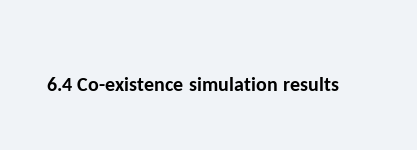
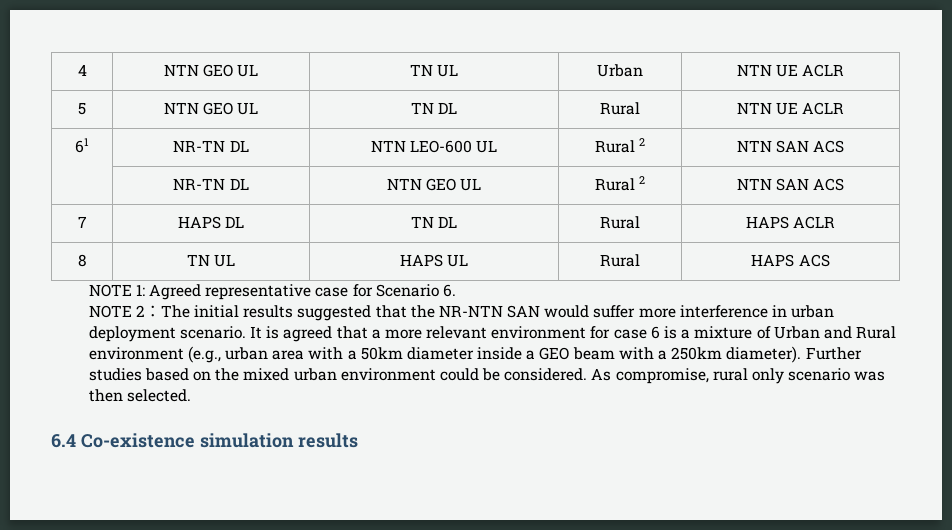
(47, 84) none -> [77,64,87,76] [163,64,259,77] [409,64,459,77] [597,64,643,77] [736,64,845,77] [78,102,86,115] [163,102,259,115] [410,102,458,114] [600,102,640,115] [736,102,845,115] [75,138,89,153] [173,140,249,152] [370,140,498,153] [594,138,646,153] [736,140,845,153] [173,178,249,190] [386,178,482,191] [594,176,646,191] [736,178,845,191] [77,216,87,228] [177,216,245,229] [410,216,458,228] [600,216,640,229] [745,216,836,229] [77,254,87,267] [186,254,236,267] [399,254,469,267] [600,254,640,267] [751,254,830,267] [88,284,456,300] [88,305,835,321] [88,326,897,342] [88,346,862,363] [88,368,886,384] [88,389,191,402] 4 | NTN GEO UL | TN UL | Urban | NTN UE ACLR // 5 | NTN GEO UL | TN DL | Rural | NTN UE ACLR // 61 | NR-TN DL | NTN LEO-600 UL | Rural 2 | NTN SAN ACS // | NR-TN DL | NTN GEO UL | Rural 2 | NTN SAN ACS // 7 | HAPS DL | TN DL | Rural | HAPS ACLR // 8 | TN UL | HAPS UL | Rural | HAPS ACS // NOTE 1: Agreed representative case for Scenario 6. // NOTE 2：The initial results suggested that the NR-NTN SAN would suffer more interference in urban deployment scenario. It is agreed that a more relevant environment for case 6 is a mixture of Urban and Rural environment (e.g., urban area with a 50km diameter inside a GEO beam with a 250km diameter). Further studies based on the mixed urban environment could be considered. As compromise, rural only scenario was then selected. //

